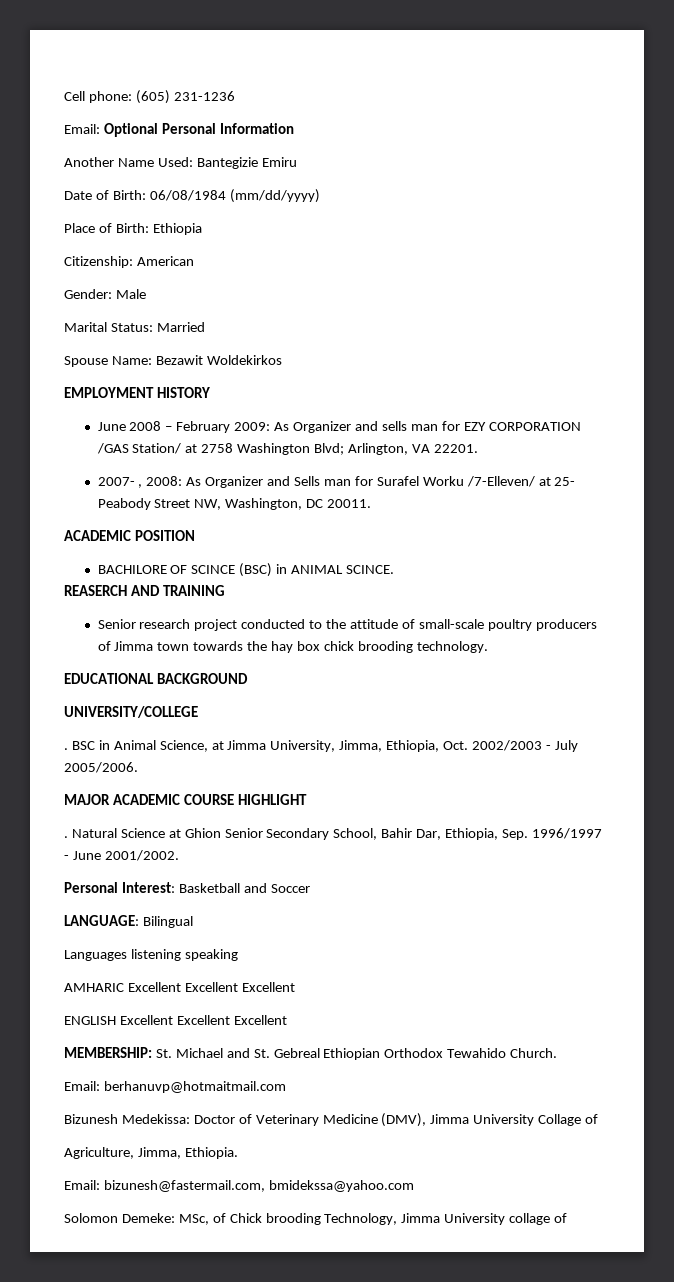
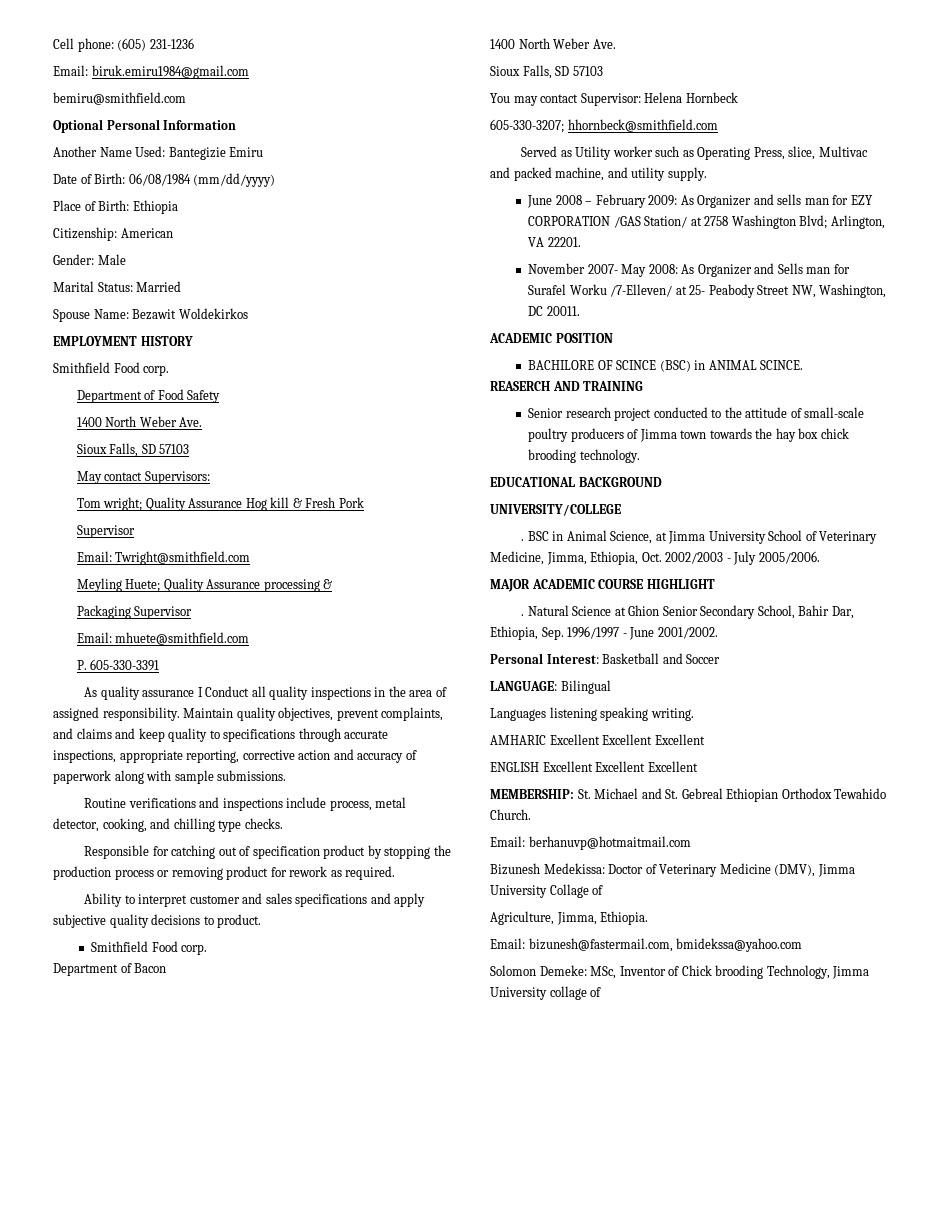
(100, 129) none -> [91,65,249,79] [53,92,186,105] biruk.emiru1984@gmail.com // bemiru@smithfield.com //
(210, 392) none -> [53,362,170,376] [76,389,221,403] [76,416,203,427] [76,443,190,457] [76,471,210,484] [76,497,364,511] [76,525,135,538] [76,551,251,565] [76,578,333,592] [76,605,193,619] [76,632,250,645] [76,659,160,671] [84,686,447,700] [53,707,444,721] [53,728,389,742] [53,749,417,763] [53,770,287,784] [84,797,407,811] [53,818,283,832] [84,845,451,859] [53,866,396,880] [84,893,426,907] [53,914,262,928] [91,941,208,955] [53,963,167,976] [490,38,616,49] [490,65,603,79] [490,92,738,106] [490,119,718,133] [521,146,868,160] [490,167,707,181] // Smithfield Food corp. // Department of Food Safety // 1400 North Weber Ave. // Sioux Falls, SD 57103 // May contact Supervisors: // Tom wright; Quality Assurance Hog kill & Fresh Pork // Supervisor // Email: Twright@smithfield.com // Meyling Huete; Quality Assurance processing & // Packaging Supervisor // Email: mhuete@smithfield.com // P. 605-330-3391 // As quality assurance I Conduct all quality inspections in the area of assigned responsibility. Maintain quality objectives, prevent complaints, and claims and keep quality to specifications through accurate inspections, appropriate reporting, corrective action and accuracy of paperwork along with sample submissions. // Routine verifications and inspections include process, metal detector, cooking, and chilling type checks. // Responsible for catching out of specification product by stopping the production process or removing product for rework as required. // Ability to interpret customer and sales specifications and apply subjective quality decisions to product. // Smithfield Food corp. // Department of Bacon // 1400 North Weber Ave. // Sioux Falls, SD 57103 // You may contact Supervisor: Helena Hornbeck // 605-330-3207; hhornbeck@smithfield.com // Served as Utility worker such as Operating Press, slice, Multivac and packed machine, and utility supply.
[97,477,143,488] 2007- , -> [528,263,647,277] November 2007- May
[270,740,336,752] University, -> [708,530,878,544] [490,551,544,565] University School of Veterinary Medicine,
(238, 955) none -> [650,708,694,721] writing.
(209, 1219) none -> [619,966,666,976] Inventor

